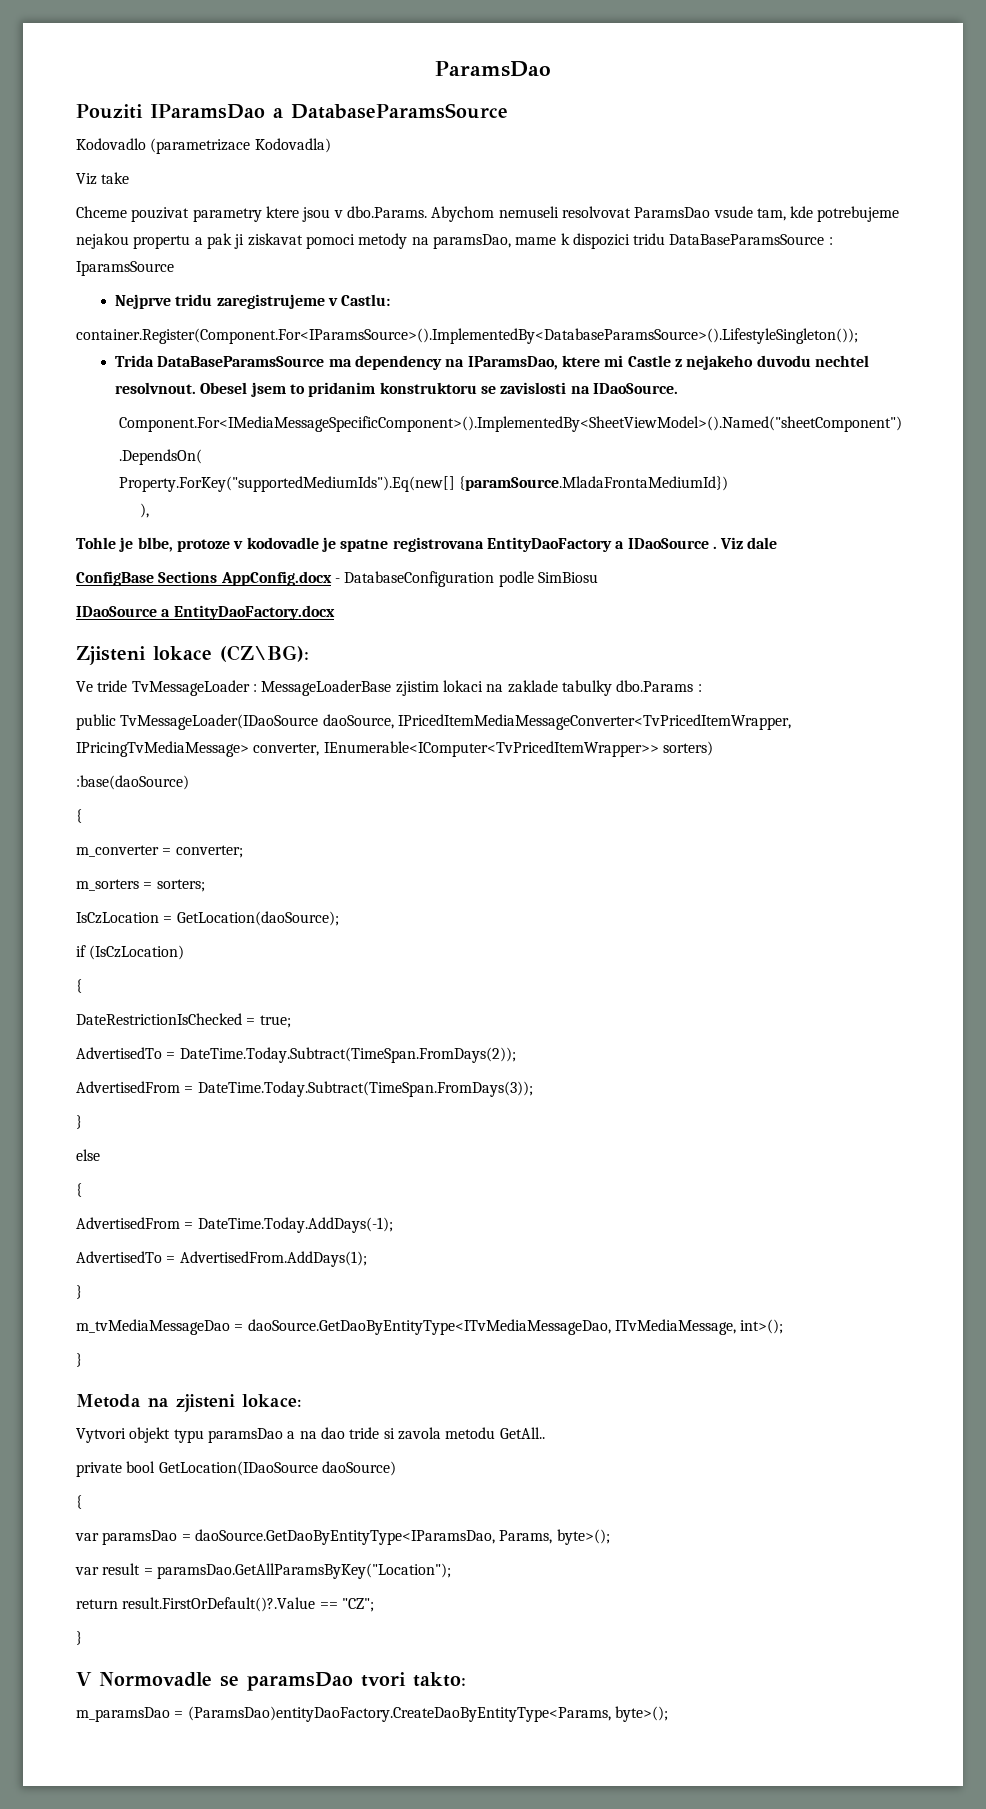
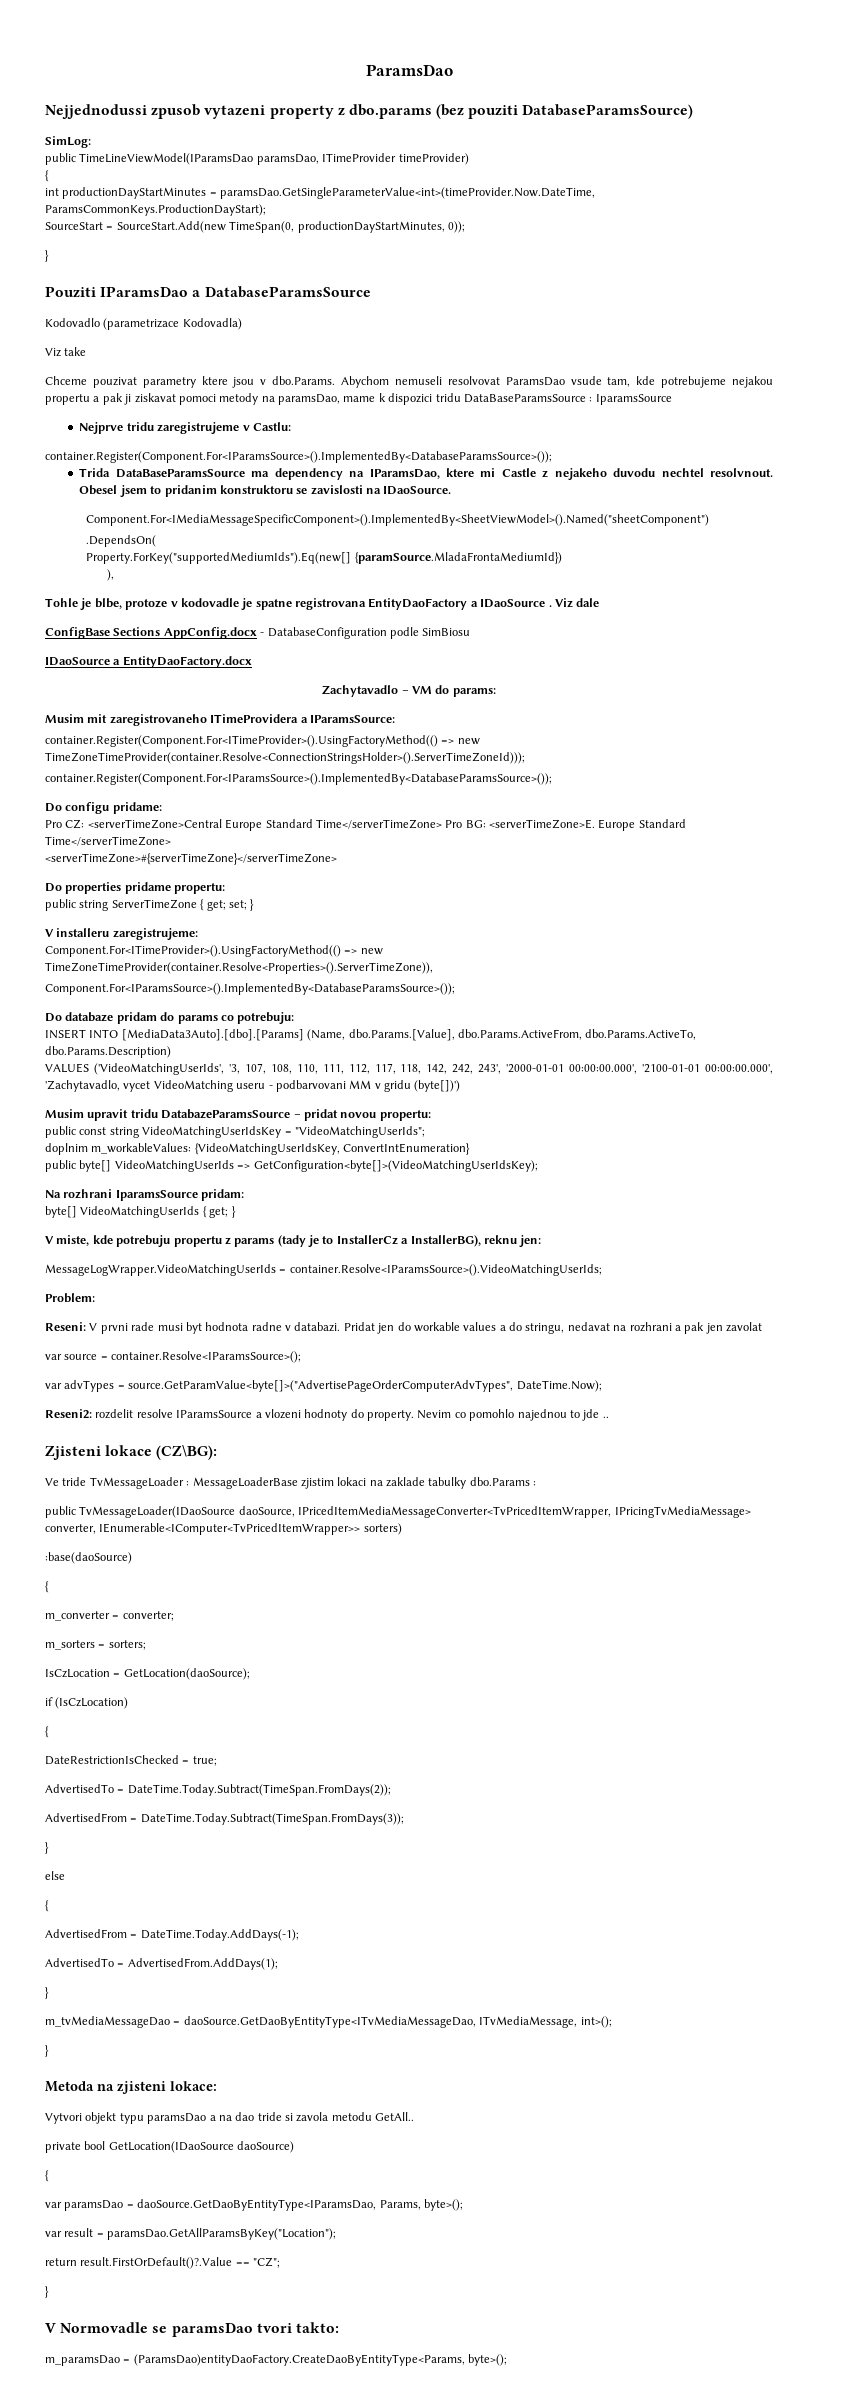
[435,61,552,77] ParamsDao -> [365,64,453,76] [45,104,694,119] [45,136,91,148] [45,153,469,165] [45,170,49,182] [45,187,596,199] [45,204,266,216] [45,221,465,233] [45,250,49,262] ParamsDao // Nejjednodussi zpusob vytazeni property z dbo.params (bez pouziti DatabaseParamsSource) // SimLog: // public TimeLineViewModel(IParamsDao paramsDao, ITimeProvider timeProvider) // { // int productionDayStartMinutes = paramsDao.GetSingleParameterValue<int>(timeProvider.Now.DateTime, ParamsCommonKeys.ProductionDayStart); // SourceStart = SourceStart.Add(new TimeSpan(0, productionDayStartMinutes, 0)); // }
[76,328,858,344] container.Register(Component.For<IParamsSource>().ImplementedBy<DatabaseParamsSource>().LifestyleSingleton()); -> [45,451,552,463] container.Register(Component.For<IParamsSource>().ImplementedBy<DatabaseParamsSource>());
(335, 612) none -> [322,685,496,697] [45,714,395,726] [45,735,480,747] [45,752,525,764] [45,773,552,785] [45,802,162,814] [45,819,686,831] [45,836,171,846] [45,853,337,865] [45,882,226,894] [45,899,255,911] [45,928,198,940] [45,945,383,957] [45,962,433,974] [45,983,455,995] [45,1012,295,1024] [45,1029,697,1041] [45,1046,171,1058] [45,1063,773,1075] [45,1080,461,1092] [45,1109,431,1121] [45,1126,425,1138] [45,1143,471,1155] [45,1160,538,1172] [45,1189,245,1201] [45,1206,236,1218] [45,1235,542,1247] [45,1264,602,1276] [45,1293,95,1303] [45,1322,762,1334] [45,1351,302,1363] [45,1380,602,1392] [45,1409,609,1421] // Zachytavadlo – VM do params: // Musim mit zaregistrovaneho ITimeProvidera a IParamsSource: // container.Register(Component.For<ITimeProvider>().UsingFactoryMethod(() => new TimeZoneTimeProvider(container.Resolve<ConnectionStringsHolder>().ServerTimeZoneId))); // container.Register(Component.For<IParamsSource>().ImplementedBy<DatabaseParamsSource>()); // Do configu pridame: // Pro CZ: <serverTimeZone>Central Europe Standard Time</serverTimeZone> Pro BG: <serverTimeZone>E. Europe Standard Time</serverTimeZone> // <serverTimeZone>#{serverTimeZone}</serverTimeZone> // Do properties pridame propertu: // public string ServerTimeZone { get; set; } // V installeru zaregistrujeme: // Component.For<ITimeProvider>().UsingFactoryMethod(() => new TimeZoneTimeProvider(container.Resolve<Properties>().ServerTimeZone)), // Component.For<IParamsSource>().ImplementedBy<DatabaseParamsSource>()); // Do databaze pridam do params co potrebuju: // INSERT INTO [MediaData3Auto].[dbo].[Params] (Name, dbo.Params.[Value], dbo.Params.ActiveFrom, dbo.Params.ActiveTo, dbo.Params.Description) // VALUES ('VideoMatchingUserIds', '3, 107, 108, 110, 111, 112, 117, 118, 142, 242, 243', '2000-01-01 00:00:00.000', '2100-01-01 00:00:00.000', 'Zachytavadlo, vycet VideoMatching useru - podbarvovani MM v gridu (byte[])') // Musim upravit tridu DatabazeParamsSource – pridat novou propertu: // public const string VideoMatchingUserIdsKey = "VideoMatchingUserIds"; // doplnim m_workableValues: {VideoMatchingUserIdsKey, ConvertIntEnumeration} // public byte[] VideoMatchingUserIds => GetConfiguration<byte[]>(VideoMatchingUserIdsKey); // Na rozhrani IparamsSource pridam: // byte[] VideoMatchingUserIds { get; } // V miste, kde potrebuju propertu z params (tady je to InstallerCz a InstallerBG), reknu jen: // MessageLogWrapper.VideoMatchingUserIds = container.Resolve<IParamsSource>().VideoMatchingUserIds; // Problem: // Reseni: V prvni rade musi byt hodnota radne v databazi. Pridat jen do workable values a do stringu, nedavat na rozhrani a pak jen zavolat // var source = container.Resolve<IParamsSource>(); // var advTypes = source.GetParamValue<byte[]>("AdvertisePageOrderComputerAdvTypes", DateTime.Now); // Reseni2: rozdelit resolve IParamsSource a vlozeni hodnoty do property. Nevim co pomohlo najednou to jde ..

